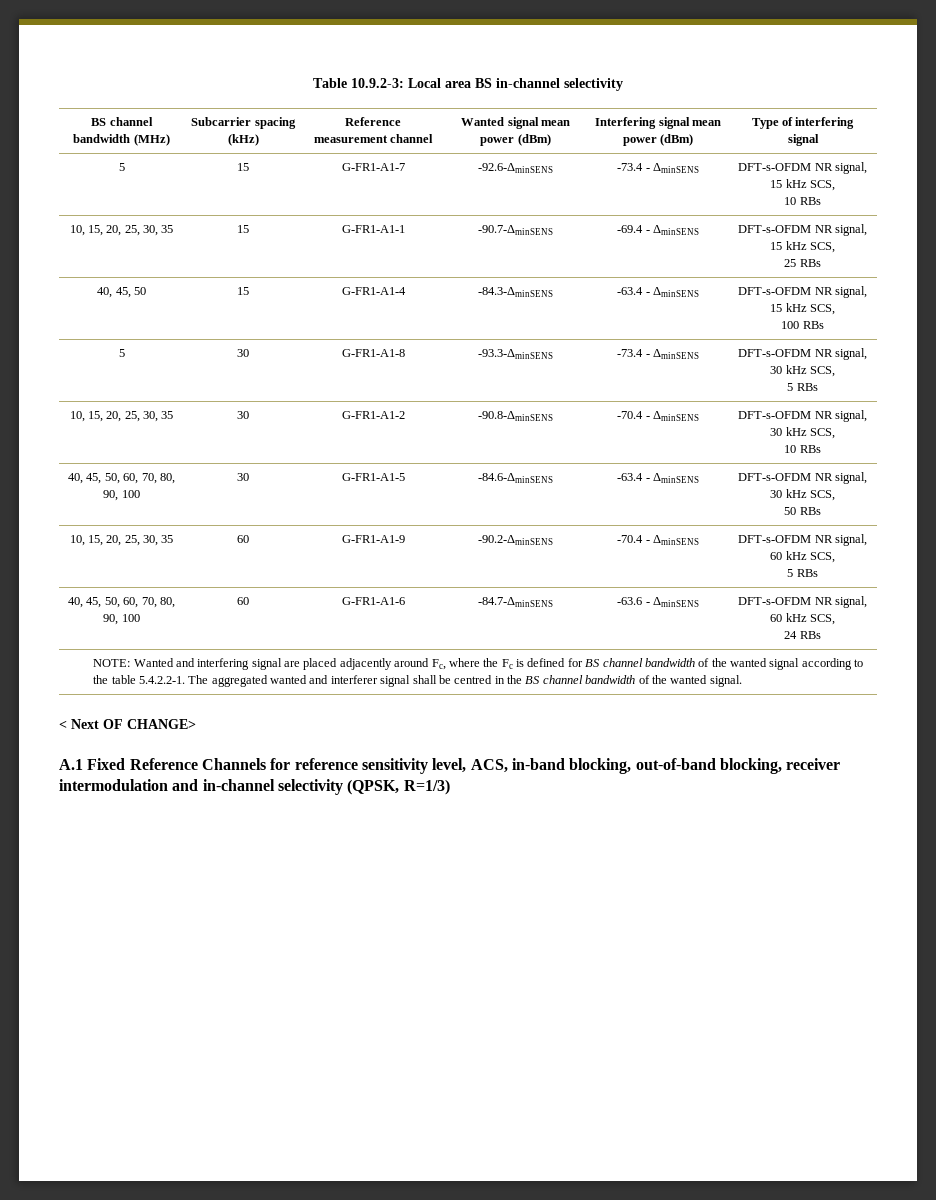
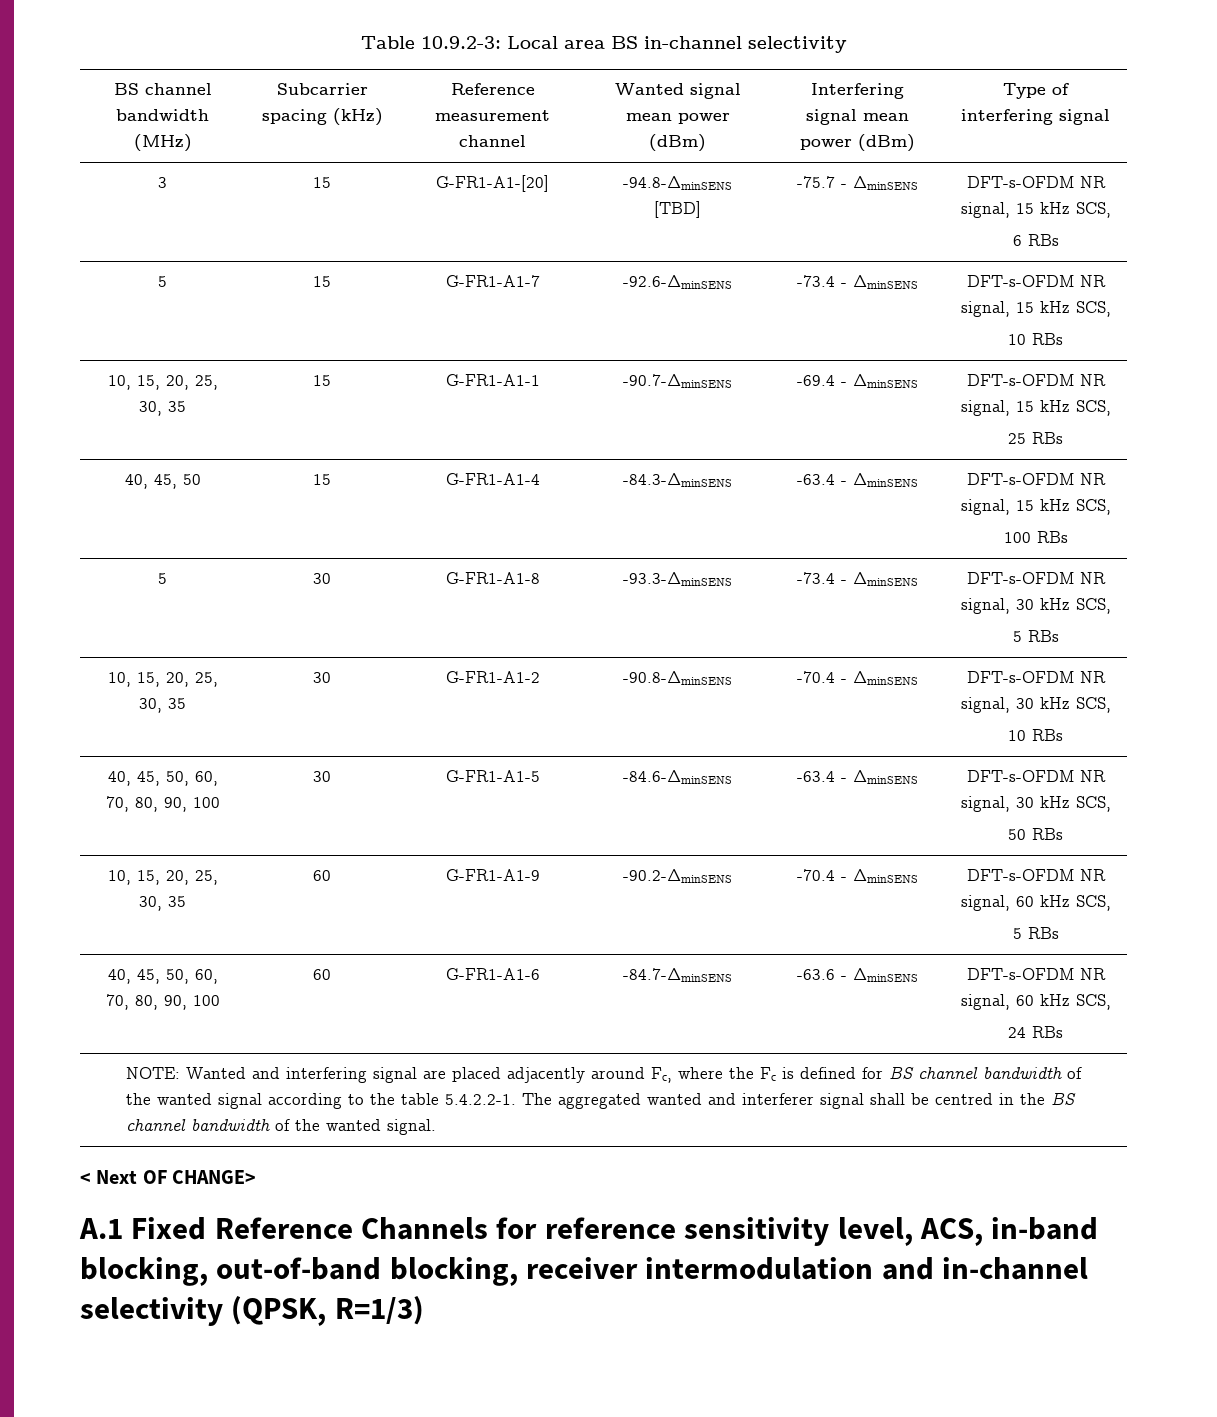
(819, 140) none -> [158,177,167,188] [313,177,331,188] [436,175,549,192] [623,176,732,190] [654,201,701,218] [796,176,918,190] [966,176,1106,188] [960,202,1111,218] [1012,234,1059,246] // 3 | 15 | G-FR1-A1-[20] | -94.8-ΔminSENS [TBD] | -75.7 - ΔminSENS | DFT-s-OFDM NR signal, 15 kHz SCS, // 6 RBs

